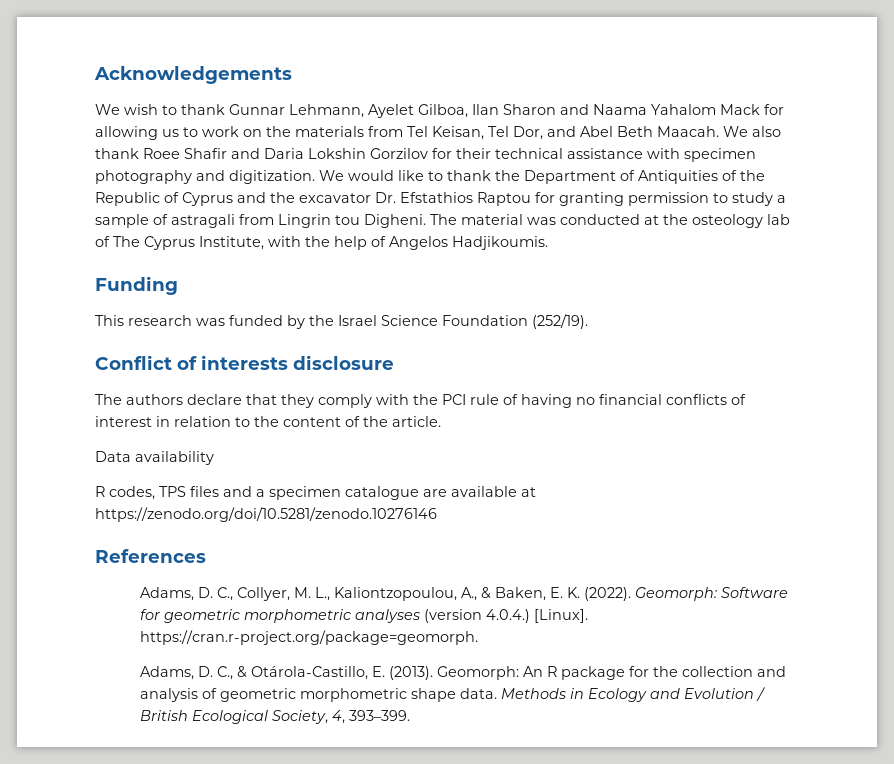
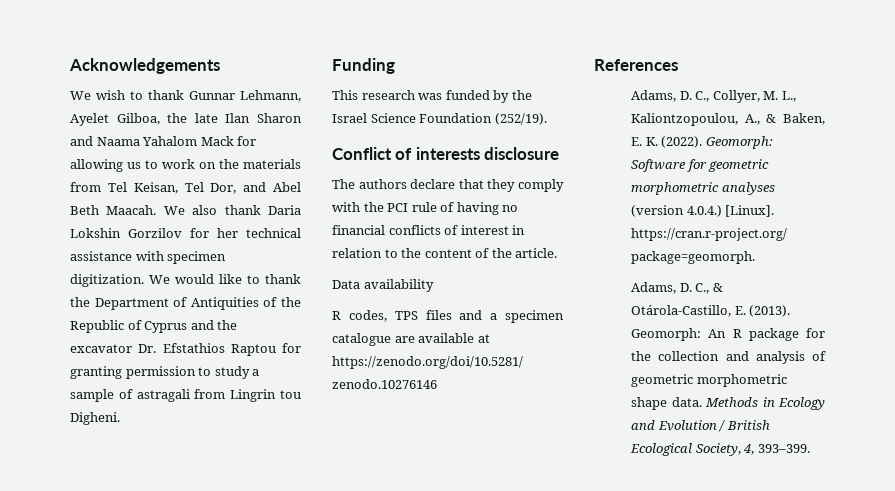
(468, 111) none -> [167,113,218,123] the late
[143,148,260,159] Roee Shafir and -> (261, 210) none
[456,148,491,159] their -> [217,228,238,238] her
[95,170,225,184] photography and -> (227, 257) none
[430,214,790,228] [95,236,548,250] The material was conducted at the osteology lab of The Cyprus Institute, with the help of Angelos Hadjikoumis. -> (120, 418) none

